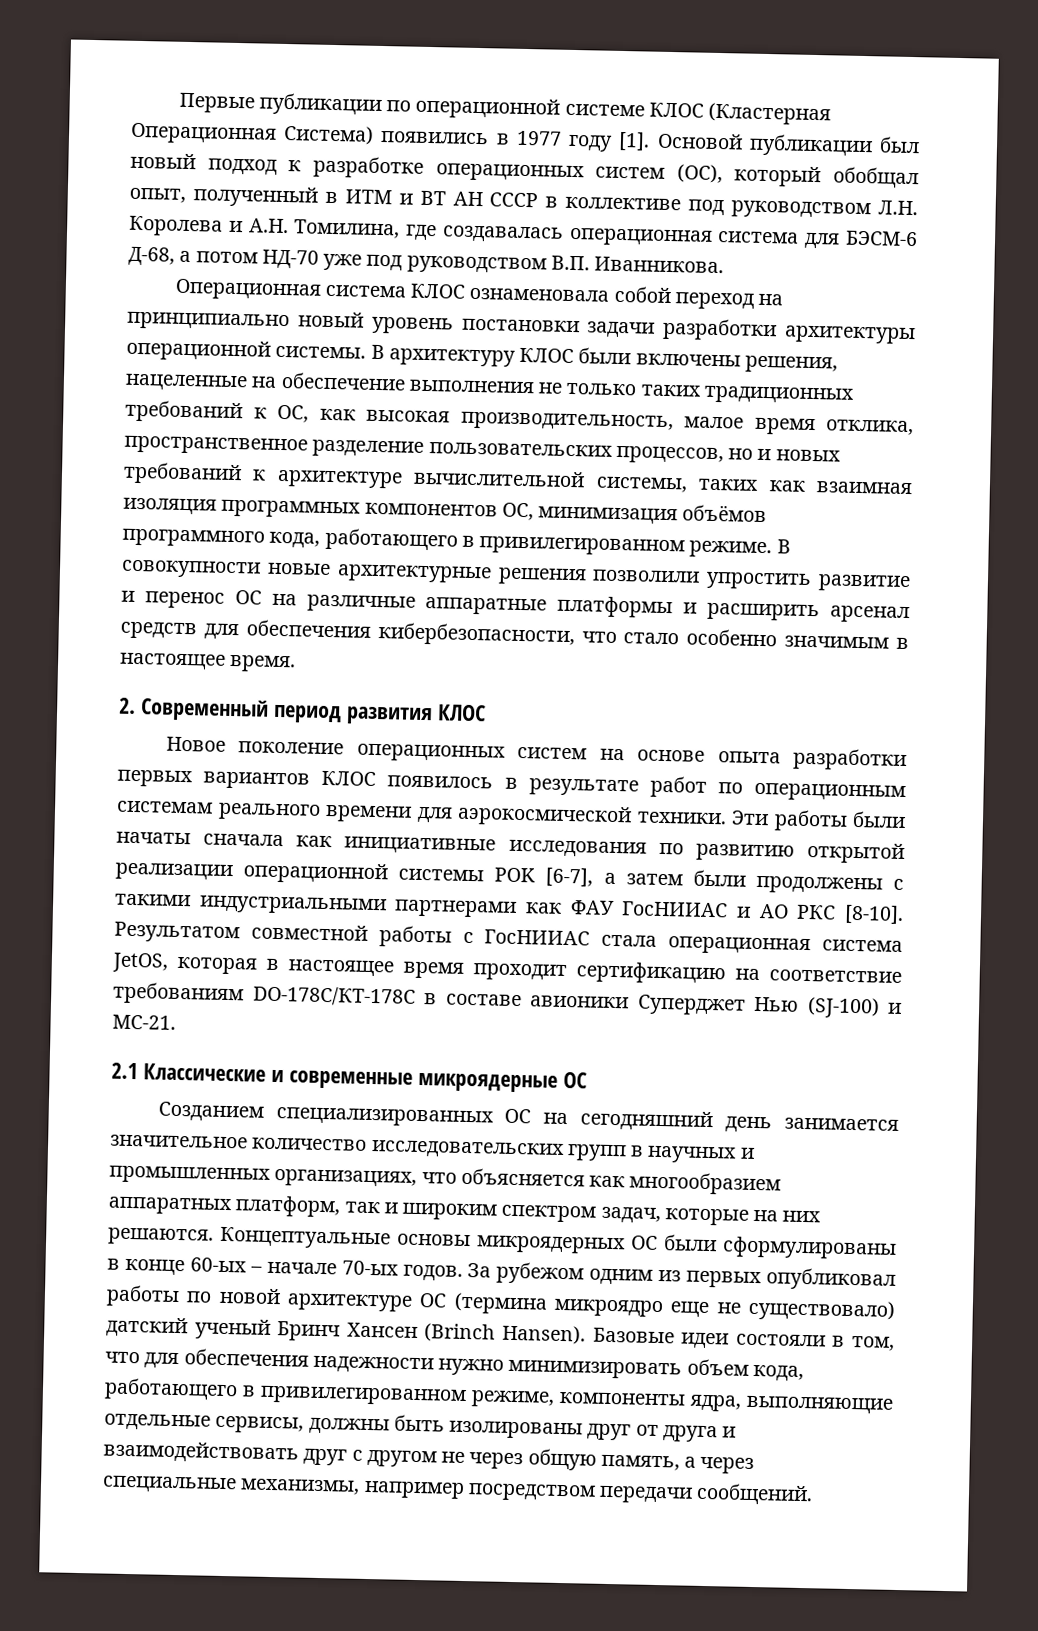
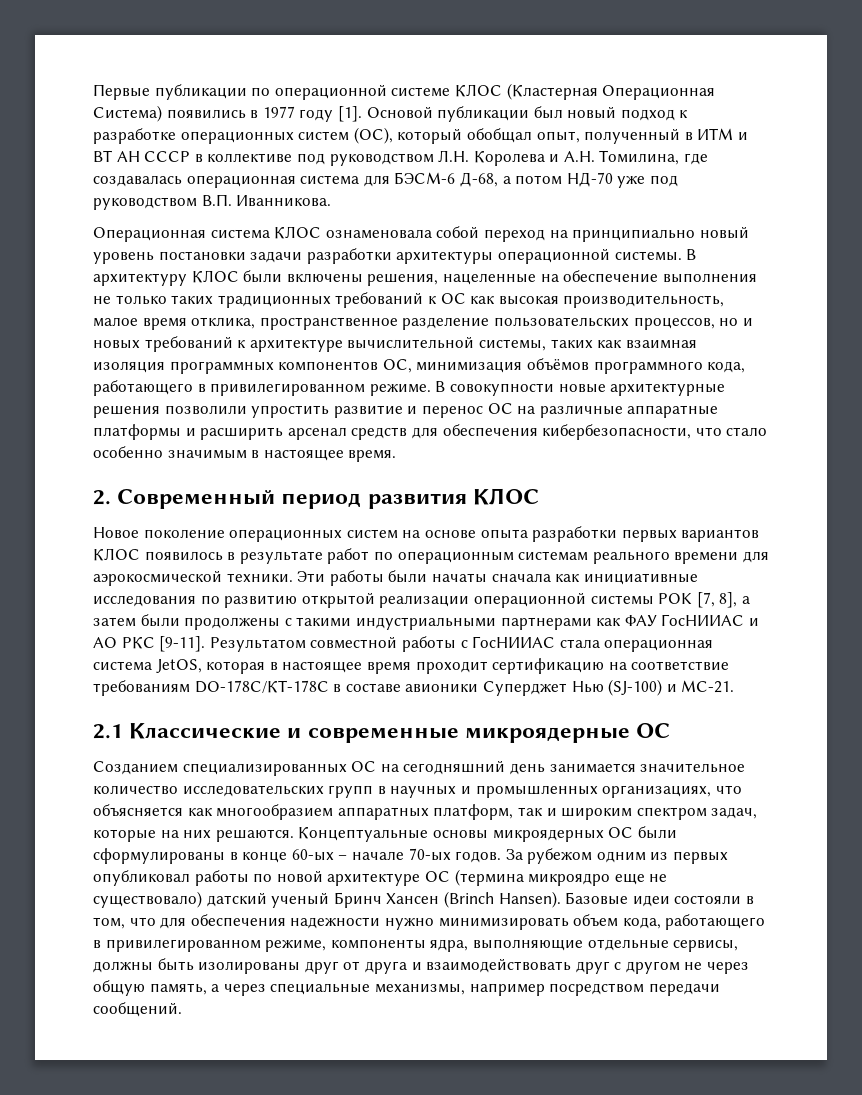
[277,404,309,423] ОС, -> [440,293,466,304] ОС
[545,867,594,888] [6-7], -> [696,592,738,608] [7, 8],
[844,904,904,925] [8-10]. -> [159,636,206,652] [9-11].

